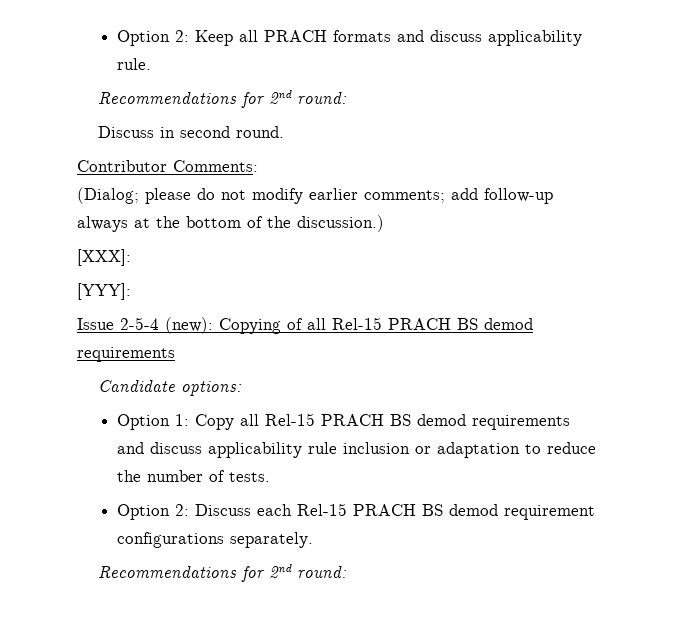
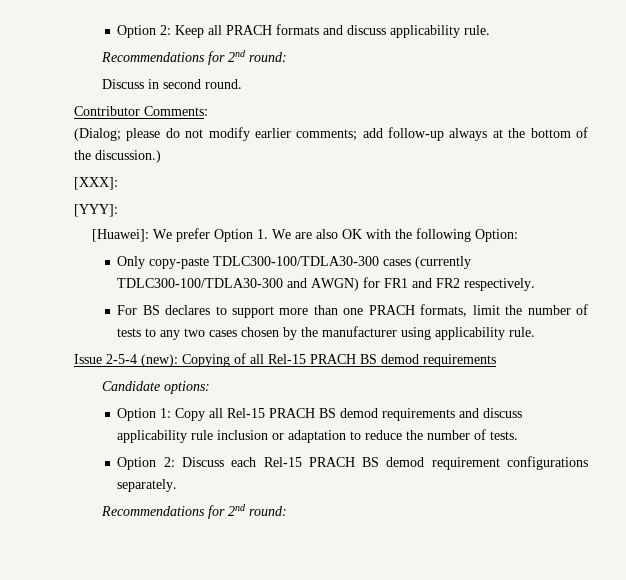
(131, 291) none -> [92,228,519,242] [117,256,472,269] [117,277,536,291] [117,304,588,318] [117,326,536,340] // [Huawei]: We prefer Option 1. We are also OK with the following Option: // Only copy-paste TDLC300-100/TDLA30-300 cases (currently TDLC300-100/TDLA30-300 and AWGN) for FR1 and FR2 respectively. // For BS declares to support more than one PRACH formats, limit the number of tests to any two cases chosen by the manufacturer using applicability rule.

